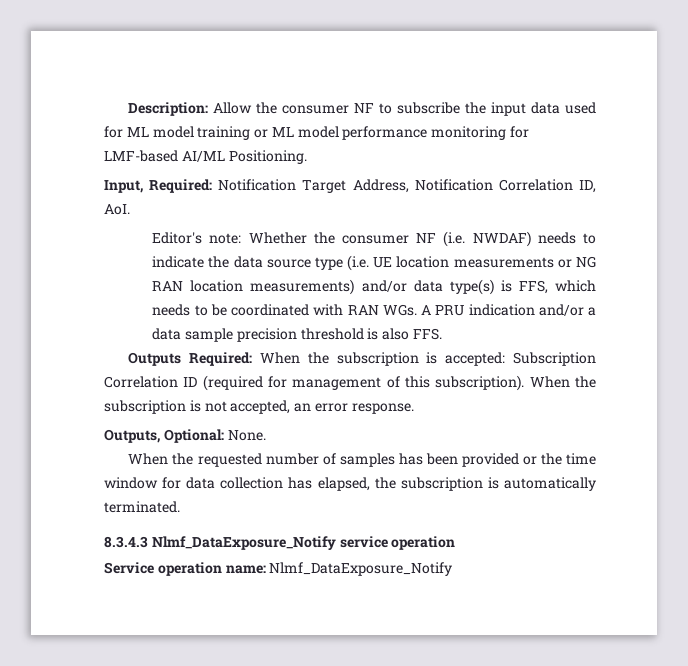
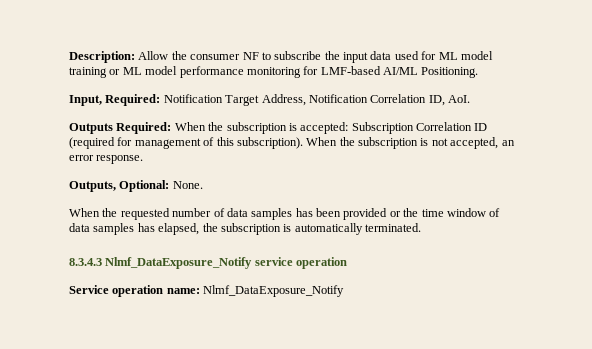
[152,231,596,247] [152,255,597,271] [152,279,596,295] [152,304,596,316] [152,328,442,342] // Editor's note: Whether the consumer NF (i.e. NWDAF) needs to indicate the data source type (i.e. UE location measurements or NG RAN location measurements) and/or data type(s) is FFS, which needs to be coordinated with RAN WGs. A PRU indication and/or a data sample precision threshold is also FFS. -> (470, 99) none
(336, 459) none -> [226,208,248,217] data
[162,477,284,489] for data collection -> [489,208,501,217] [69,223,135,235] of data samples

